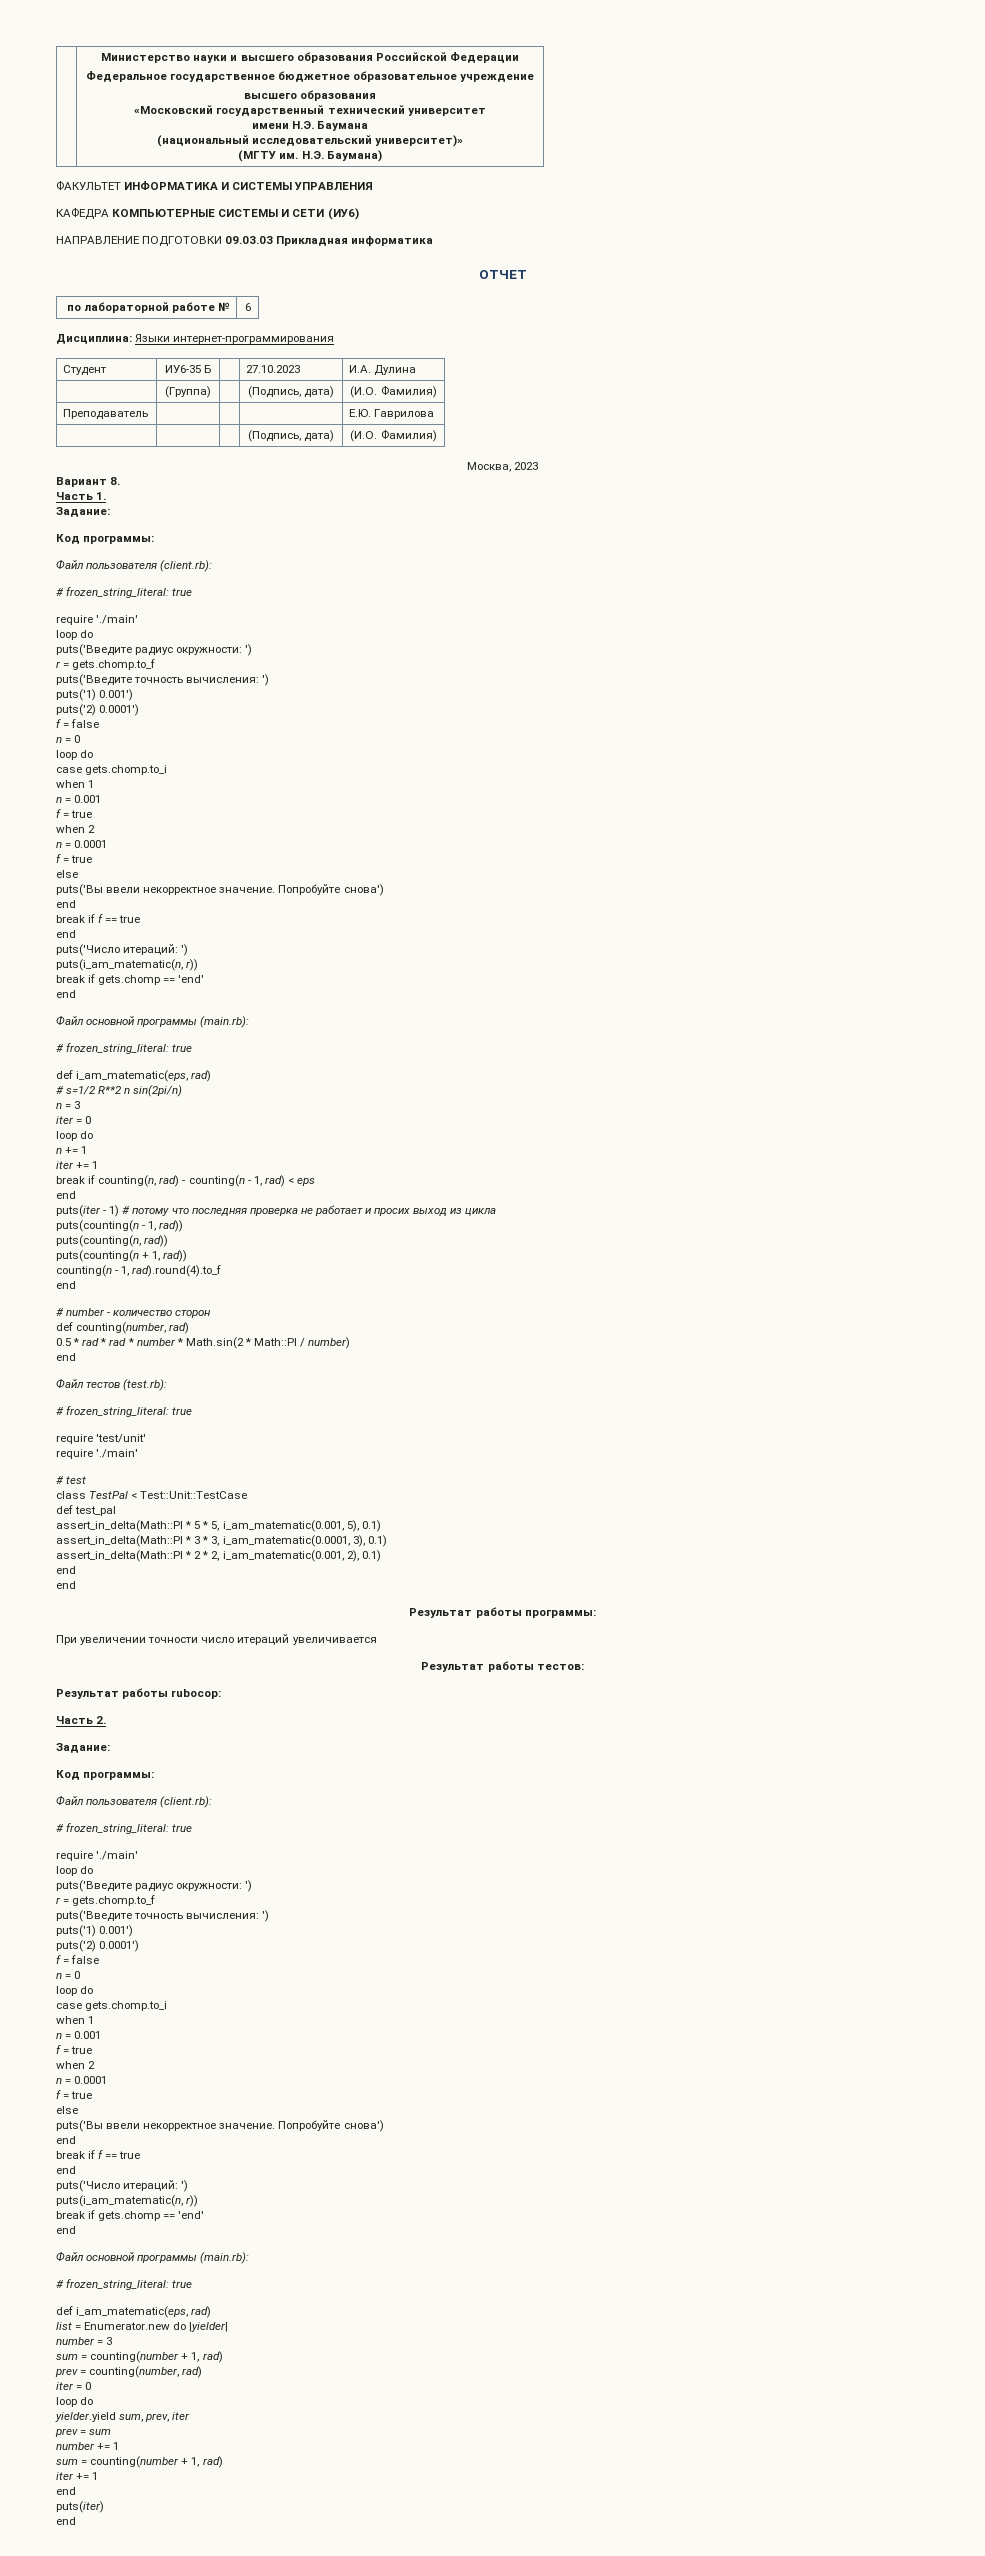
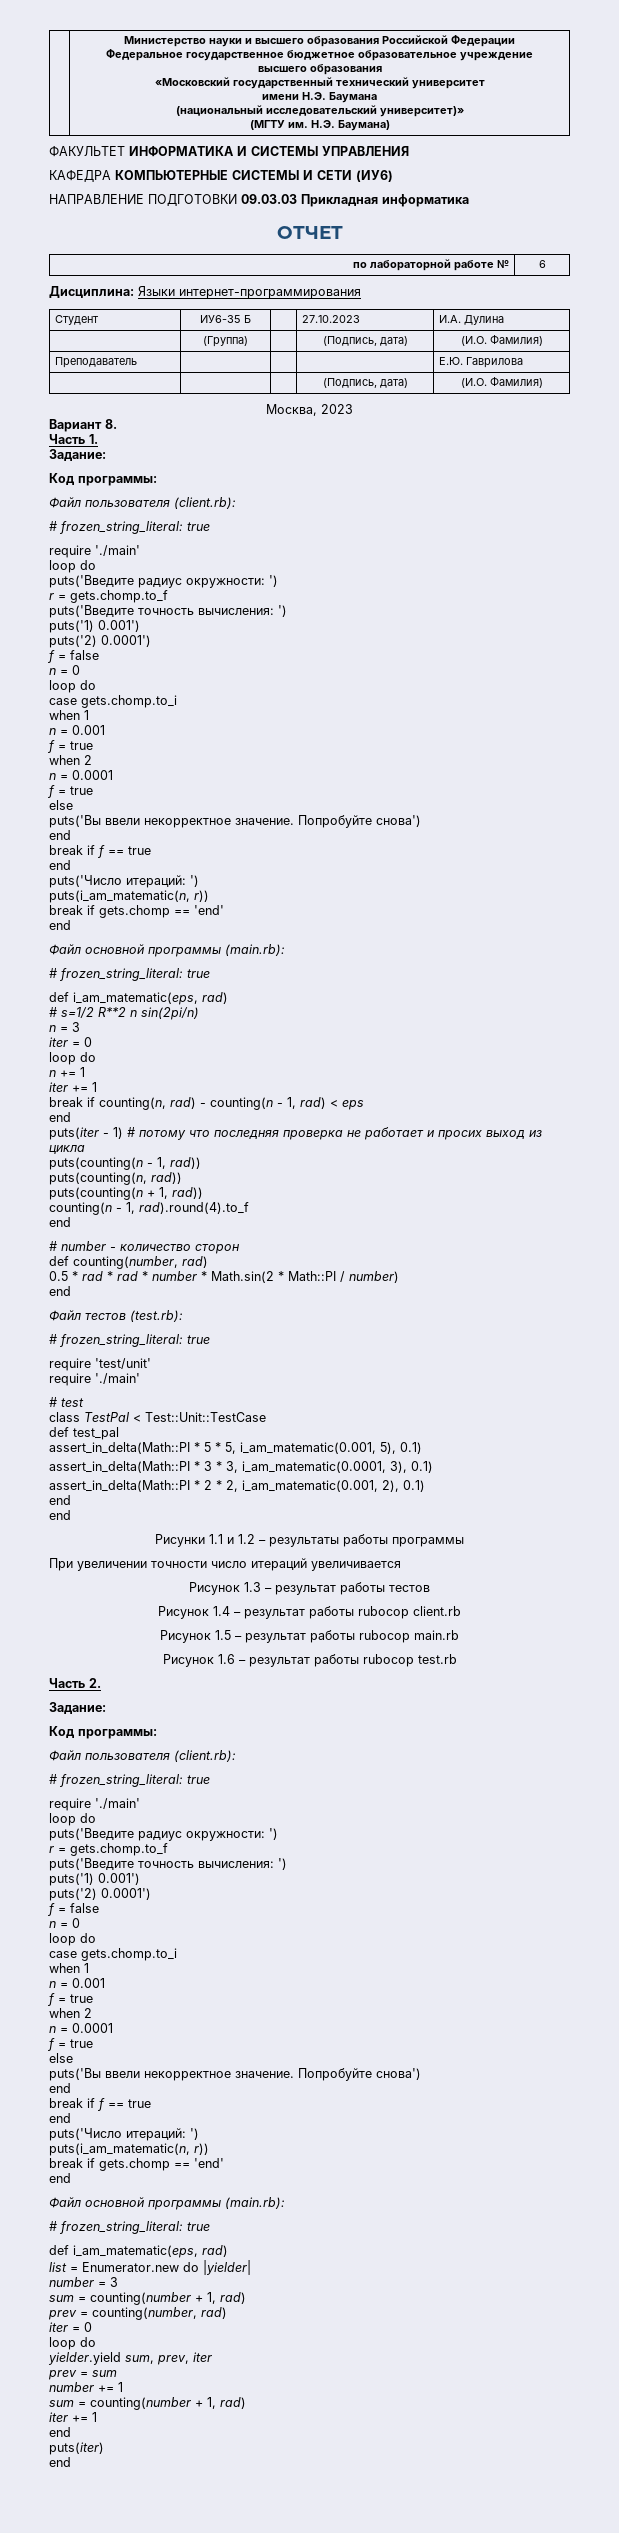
[409,1607,596,1618] Результат работы программы: -> [155,1534,464,1547] Рисунки 1.1 и 1.2 – результаты работы программы
[421,1661,584,1672] [56,1688,222,1699] Результат работы тестов: // Результат работы rubocop: -> [189,1582,430,1595] [158,1606,461,1619] [160,1630,459,1643] [162,1654,457,1667] Рисунок 1.3 – результат работы тестов // Рисунок 1.4 – результат работы rubocop client.rb // Рисунок 1.5 – результат работы rubocop main.rb // Рисунок 1.6 – результат работы rubocop test.rb

